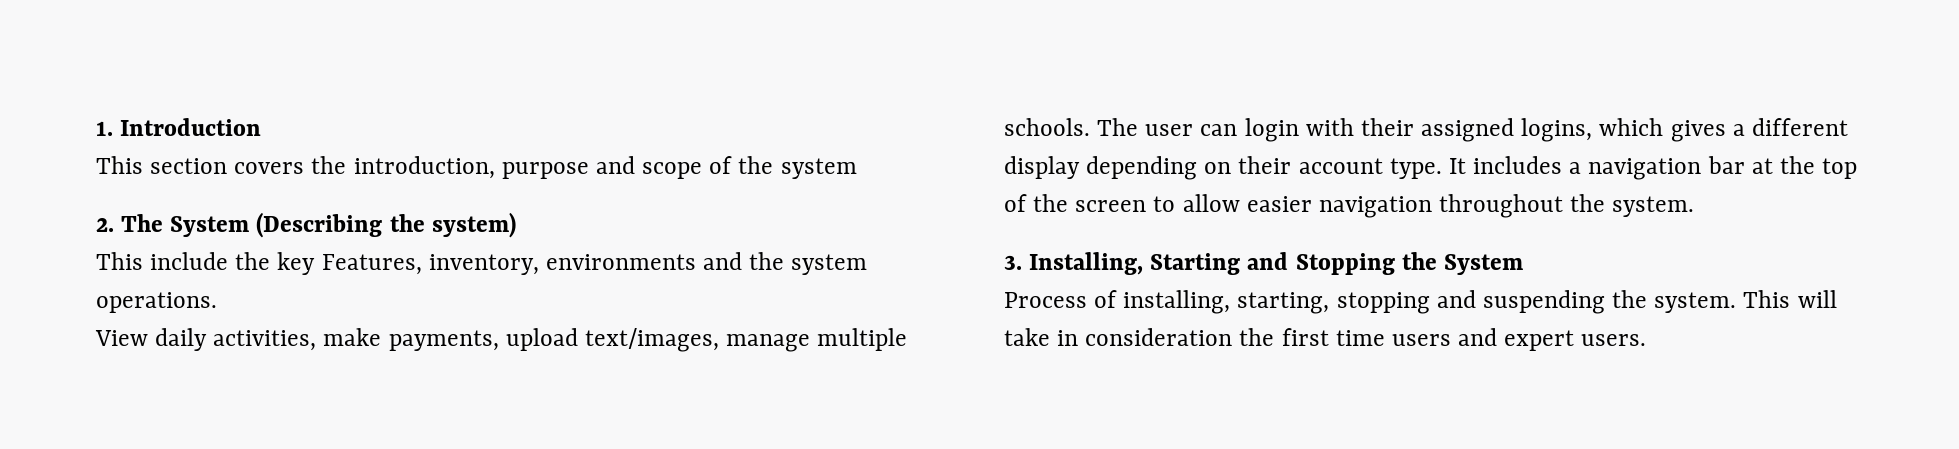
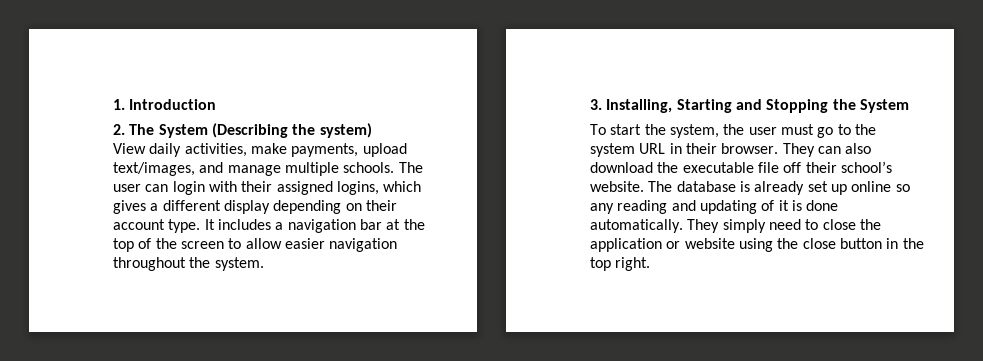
[96,156,857,179] // This section covers the introduction, purpose and scope of the system -> (217, 104) none
[96,252,868,275] [96,292,217,313] // This include the key Features, inventory, environments and the system operations. -> (372, 130) none
(719, 340) none -> [199,162,224,173] and
[1004,290,1837,314] [1004,328,1647,351] Process of installing, starting, stopping and suspending the system. This will take in consideration the first time users and expert users. -> [590,124,876,138] [590,143,872,157] [590,161,892,173] [590,181,910,195] [590,200,839,214] [590,219,881,233] [590,238,924,252] [590,257,651,271] To start the system, the user must go to the system URL in their browser. They can also download the executable file off their school’s website. The database is already set up online so any reading and updating of it is done automatically. They simply need to close the application or website using the close button in the top right.

